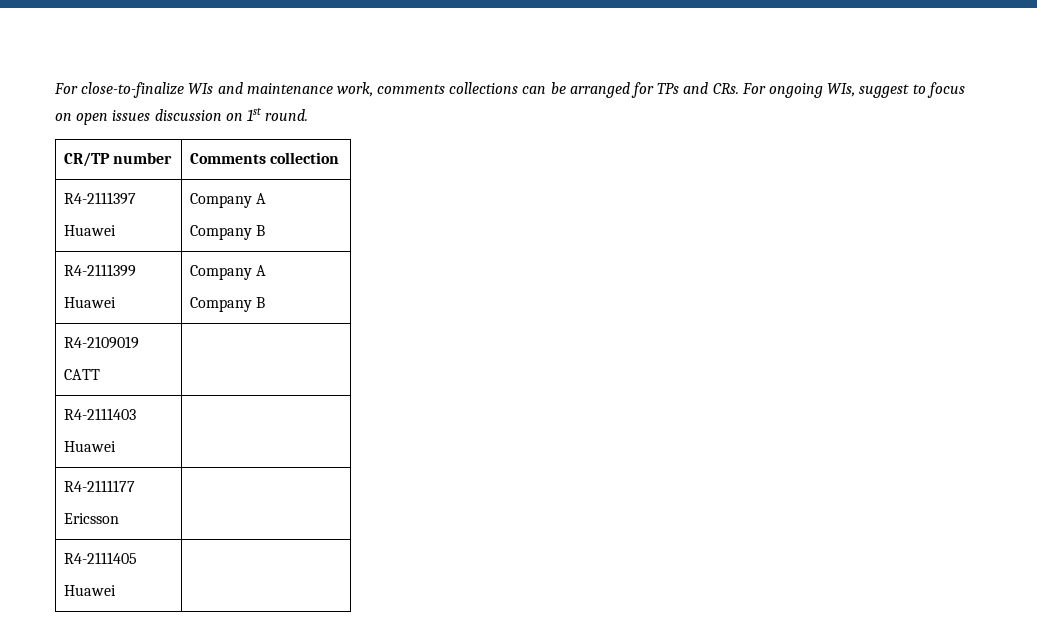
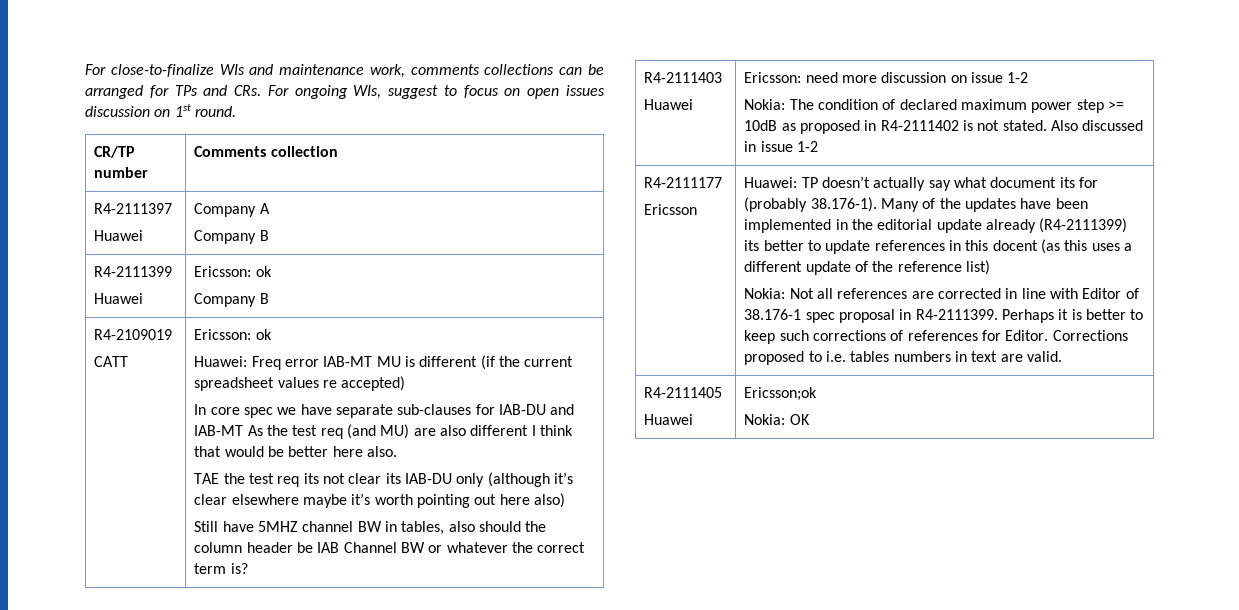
[189,265,266,280] Company A -> [194,266,272,277] Ericsson: ok
[63,408,136,420] [63,441,116,452] [63,480,135,492] [63,513,119,524] // R4-2111403 // Huawei | // R4-2111177 // Ericsson | -> [194,329,272,340] [194,355,574,370] [194,376,406,391] [194,404,575,418] [194,424,573,439] [194,446,398,457] [194,472,573,487] [194,493,566,508] [194,521,547,535] [194,542,586,553] [194,563,248,574] [644,72,723,83] [644,99,694,110] [744,72,1029,83] [744,99,1125,113] [744,120,1144,134] [744,141,819,152] [644,177,723,188] [644,204,698,215] [744,176,1099,191] [744,197,1088,212] [744,218,1128,233] [744,239,1132,254] [744,260,991,275] [744,288,1139,299] [744,309,1144,323] [744,330,1128,344] [744,351,1063,365] Ericsson: ok // Huawei: Freq error IAB-MT MU is different (if the current spreadsheet values re accepted) // In core spec we have separate sub-clauses for IAB-DU and IAB-MT As the test req (and MU) are also different I think that would be better here also. // TAE the test req its not clear its IAB-DU only (although it’s clear elsewhere maybe it’s worth pointing out here also) // Still have 5MHZ channel BW in tables, also should the column header be IAB Channel BW or whatever the correct term is? // R4-2111403 // Huawei | Ericsson: need more discussion on issue 1-2 // Nokia: The condition of declared maximum power step >= 10dB as proposed in R4-2111402 is not stated. Also discussed in issue 1-2 // R4-2111177 // Ericsson | Huawei: TP doesn’t actually say what document its for (probably 38.176-1). Many of the updates have been implemented in the editorial update already (R4-2111399) its better to update references in this docent (as this uses a different update of the reference list) // Nokia: Not all references are corrected in line with Editor of 38.176-1 spec proposal in R4-2111399. Perhaps it is better to keep such corrections of references for Editor. Corrections proposed to i.e. tables numbers in text are valid.
(116, 590) none -> [744,387,818,401] [744,414,810,425] Ericsson;ok // Nokia: OK

